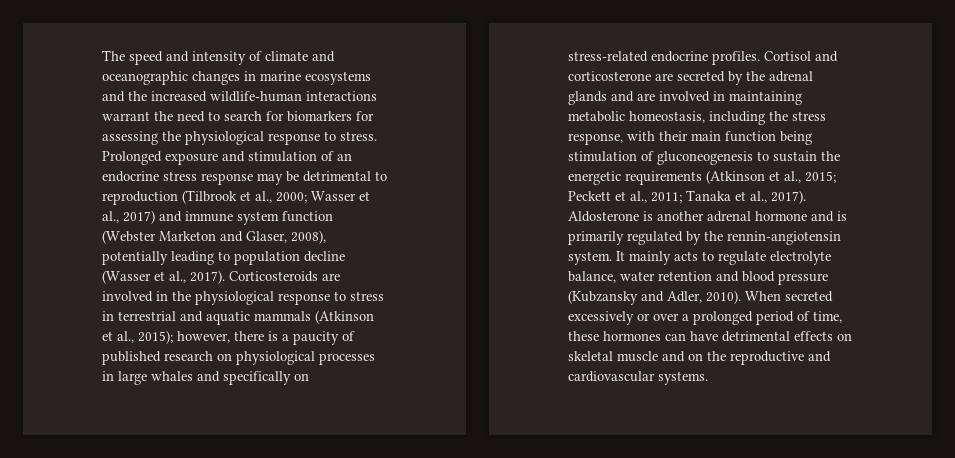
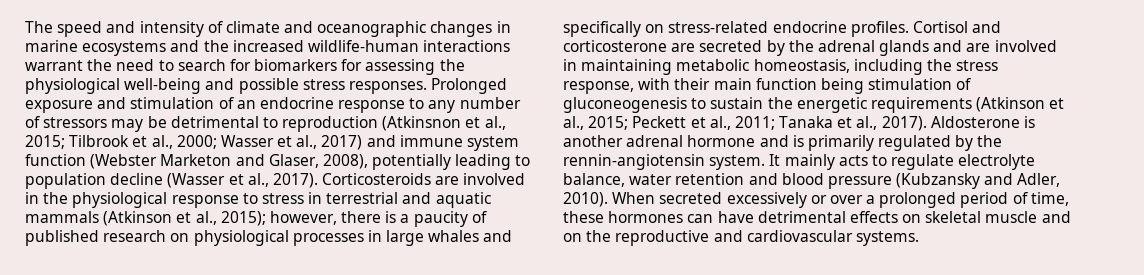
[268,131,377,145] response to stress. -> [124,78,427,94] well-being and possible stress responses.
[163,171,253,185] stress response -> [338,97,521,113] [25,116,108,128] response to any number of stressors
[182,190,237,204] (Tilbrook -> [382,116,506,131] [25,135,130,149] (Atkinsnon et al., 2015; Tilbrook

